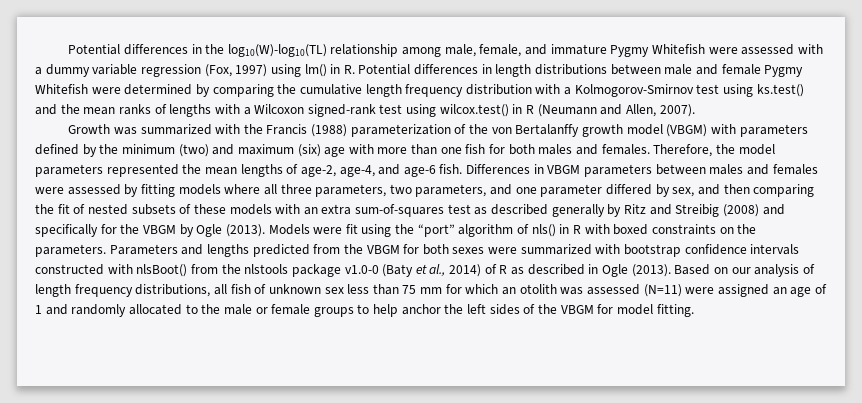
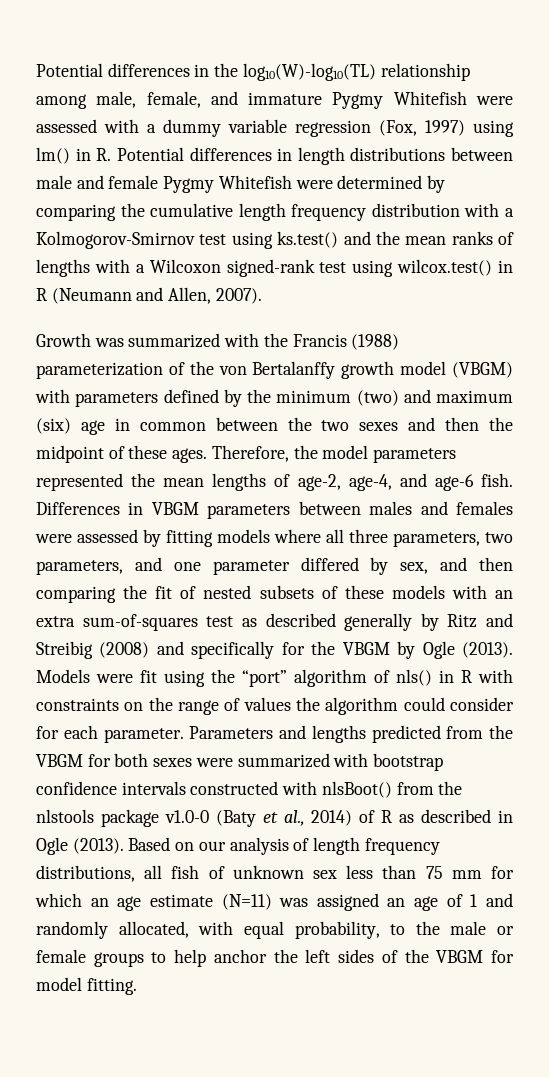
[348,144,650,155] with more than one fish for both males and females. -> [114,417,513,431] [36,445,208,463] in common between the two sexes and then the midpoint of these ages.
[613,224,649,235] boxed -> (513, 676) none
[35,244,106,257] parameters. -> [178,697,514,715] [36,725,184,743] range of values the algorithm could consider for each parameter.
[519,284,715,297] otolith was assessed (N=11) were -> [117,894,309,911] age estimate (N=11) was
[128,304,182,315] allocated -> [118,921,380,939] allocated, with equal probability,

